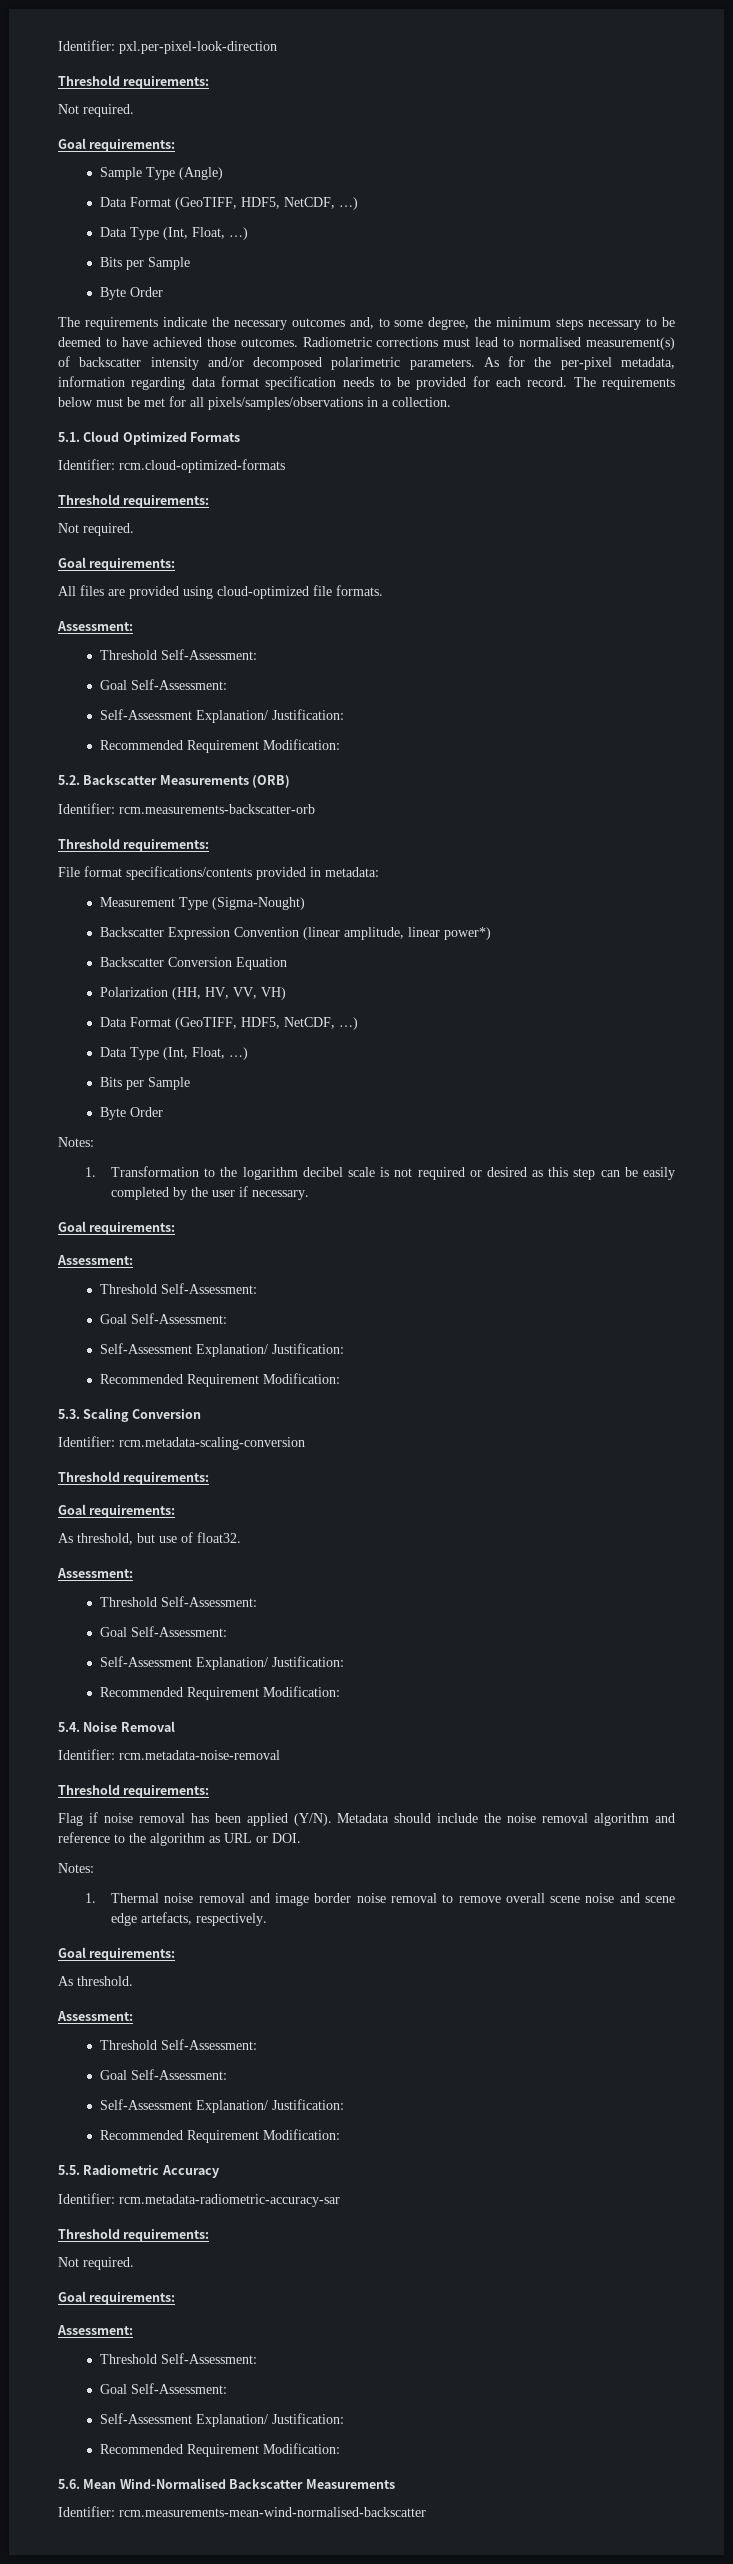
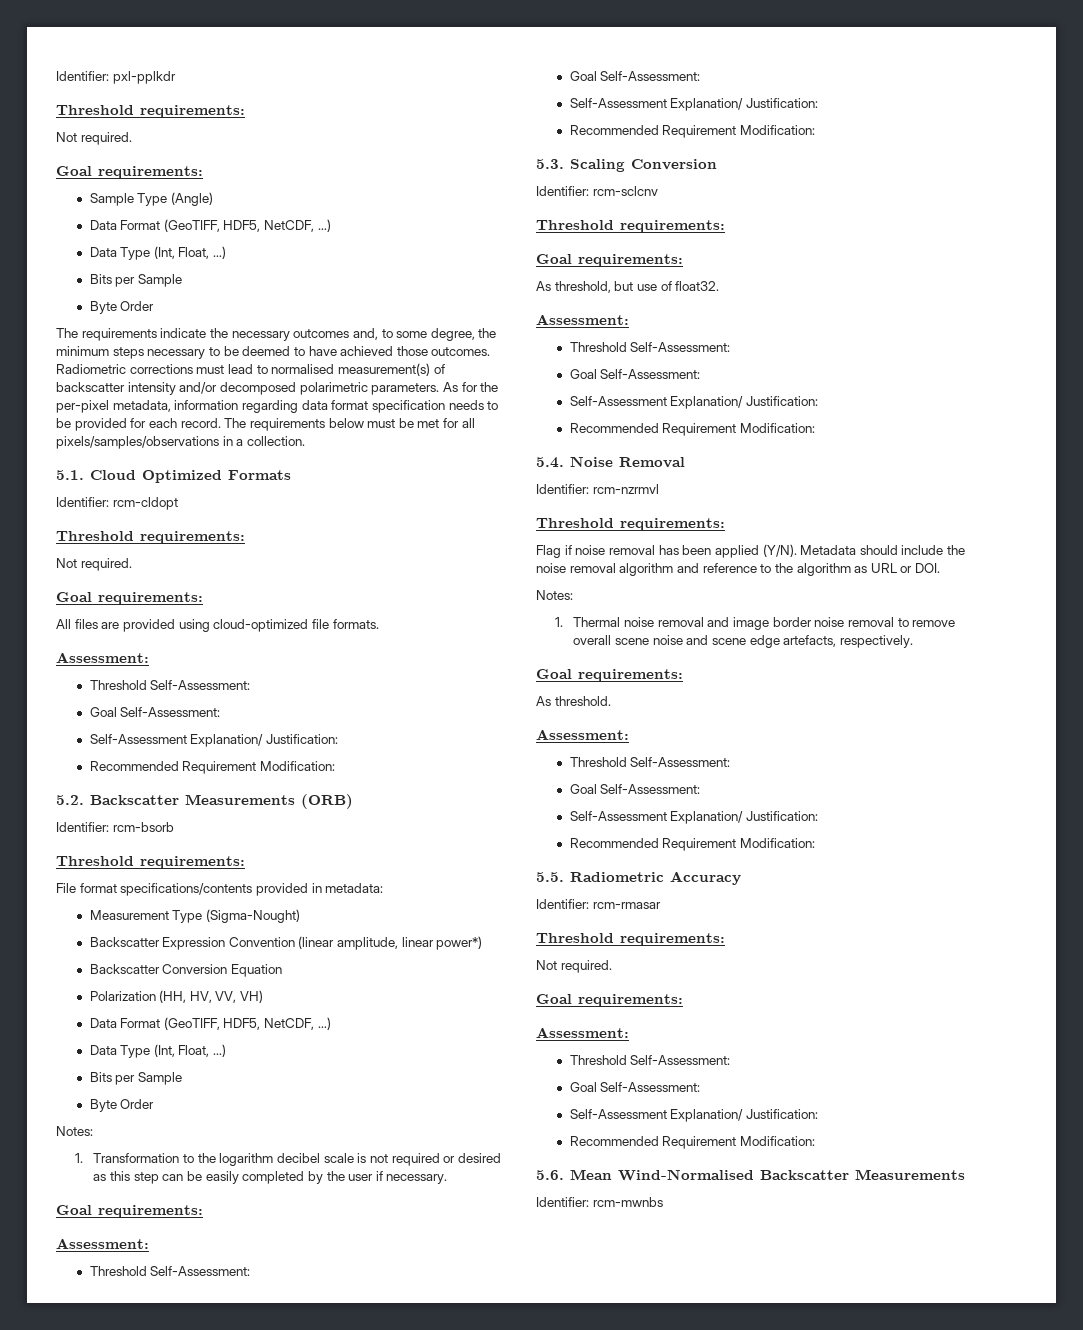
[58,40,277,54] Identifier: pxl.per-pixel-look-direction -> [56,71,176,84] Identifier: pxl-pplkdr
[119,459,285,473] rcm.cloud-optimized-formats -> [112,497,178,510] rcm-cldopt
[119,804,315,814] rcm.measurements-backscatter-orb -> [112,822,174,832] rcm-bsorb
[119,1437,305,1450] rcm.metadata-scaling-conversion -> [592,186,658,196] rcm-sclcnv
[119,1750,280,1760] rcm.metadata-noise-removal -> [592,484,659,494] rcm-nzrmvl
[119,2194,340,2207] rcm.metadata-radiometric-accuracy-sar -> [592,902,661,909] rcm-rmasar
[119,2507,426,2517] rcm.measurements-mean-wind-normalised-backscatter -> [592,1197,663,1207] rcm-mwnbs

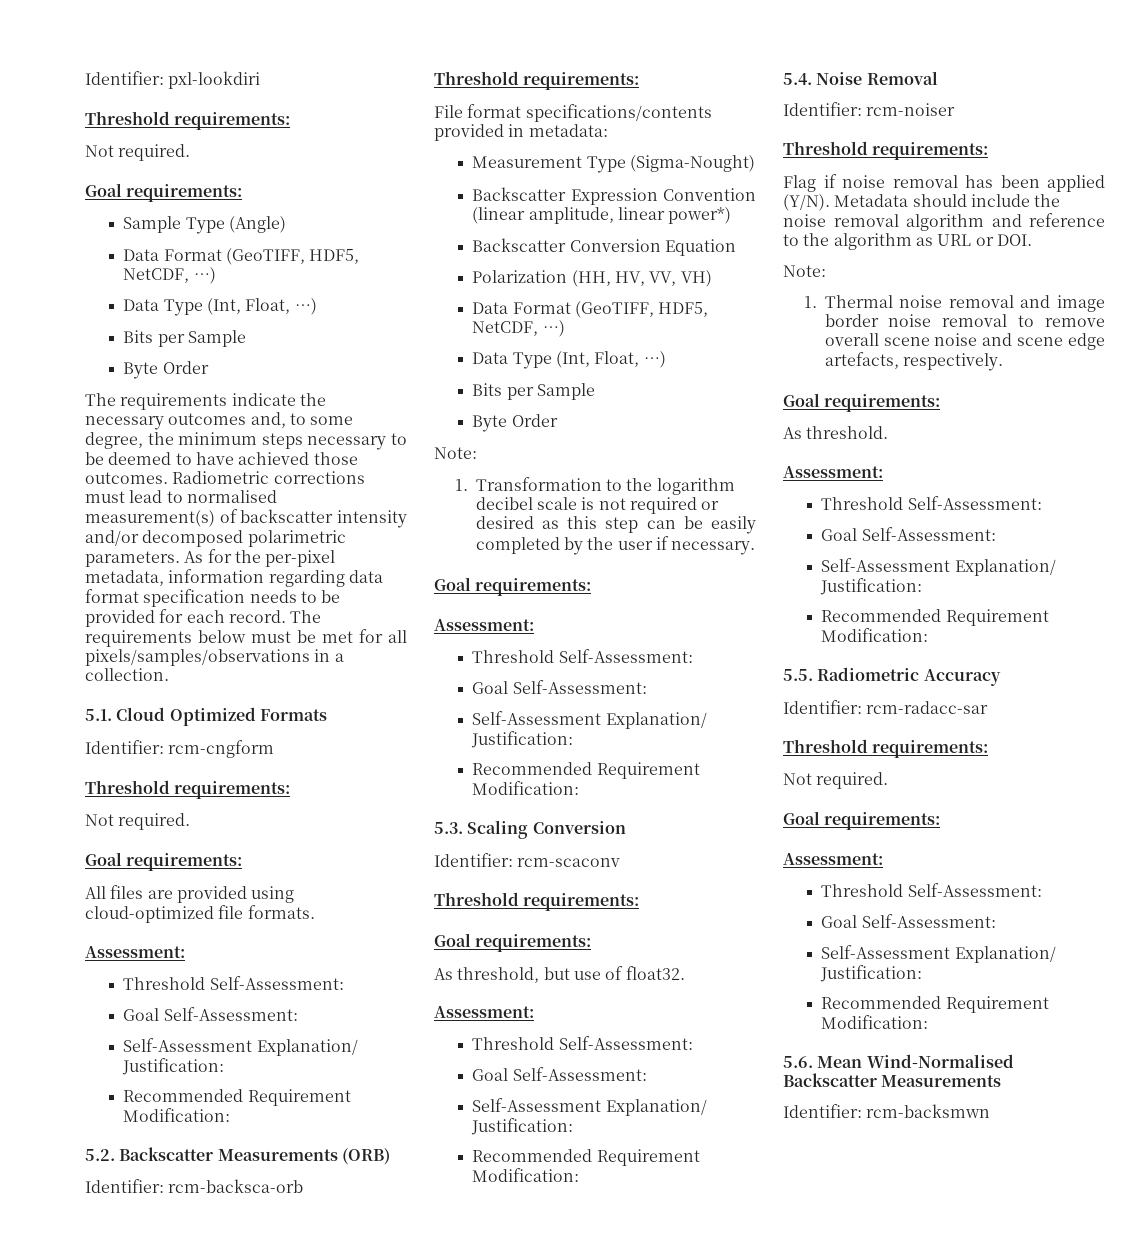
[56,71,176,84] Identifier: pxl-pplkdr -> [85,71,261,89] Identifier: pxl-lookdiri
[112,497,178,510] rcm-cldopt -> [168,740,275,758] rcm-cngform
[112,822,174,832] rcm-bsorb -> [168,1179,304,1193] rcm-backsca-orb
[56,1126,93,1136] Notes: -> [434,447,477,459] Note:
[592,186,658,196] rcm-sclcnv -> [517,858,621,867] rcm-scaconv
[592,484,659,494] rcm-nzrmvl -> [866,103,956,116] rcm-noiser
[536,590,573,600] Notes: -> [783,265,826,277] Note:
[592,902,661,909] rcm-rmasar -> [866,701,989,714] rcm-radacc-sar
[592,1197,663,1207] rcm-mwnbs -> [866,1104,991,1118] rcm-backsmwn

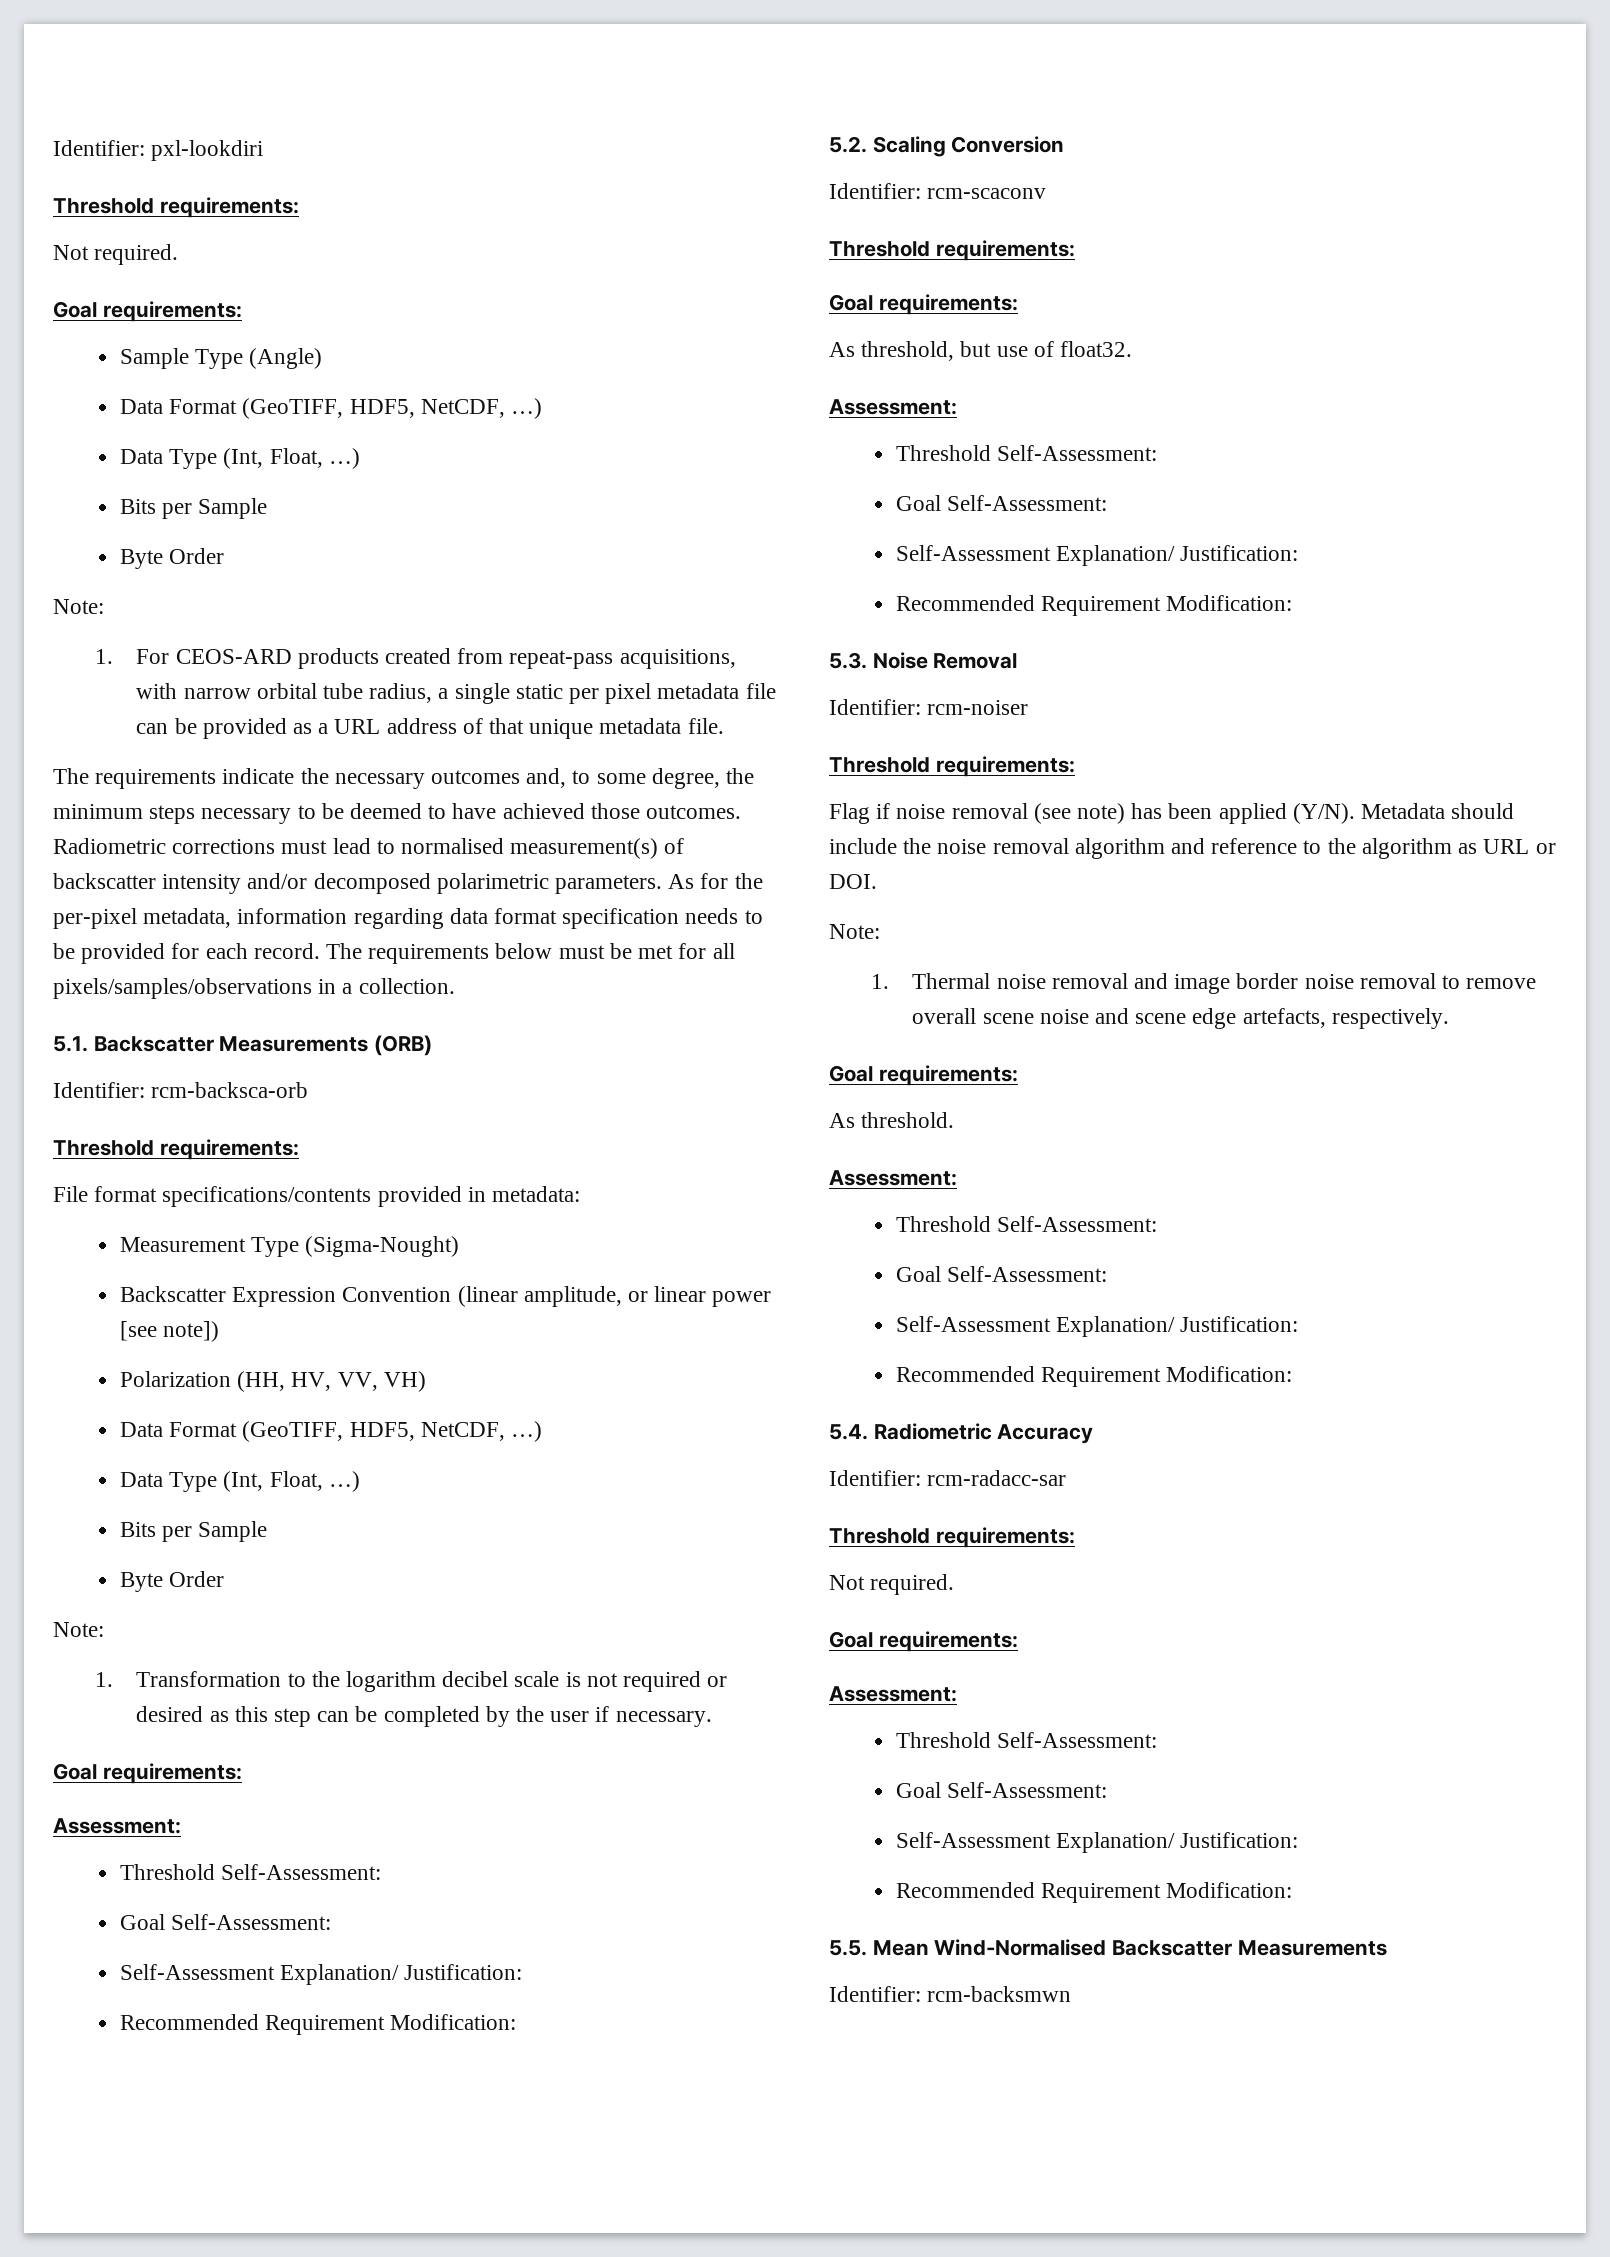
(209, 367) none -> [53,599,104,614] [94,648,736,669] [136,683,776,704] [136,718,724,739] // Note: // 1. For CEOS-ARD products created from repeat-pass acquisitions, with narrow orbital tube radius, a single static per pixel metadata file can be provided as a URL address of that unique metadata file.
[116,707,327,726] [85,740,275,758] [85,780,291,799] [85,813,191,830] [85,852,243,871] [85,885,295,903] [85,905,315,923] [85,946,185,958] [123,976,344,990] [123,1007,298,1021] [123,1038,358,1056] [122,1058,225,1075] [123,1089,351,1106] [123,1108,231,1122] [85,1149,115,1161] Cloud Optimized Formats // Identifier: rcm-cngform // Threshold requirements: // Not required. // Goal requirements: // All files are provided using cloud-optimized file formats. // Assessment: // Threshold Self-Assessment: // Goal Self-Assessment: // Self-Assessment Explanation/ Justification: // Recommended Requirement Modification: // 5.2. -> (88, 1044) none
[617,207,732,224] [472,238,736,256] linear power*) // Backscatter Conversion Equation -> [628,1286,772,1307] [119,1321,220,1342] or linear power [see note])
[711,516,756,534] easily -> (378, 1714) none
[434,822,463,834] 5.3. -> [829,136,867,153] 5.2.
[783,73,812,85] 5.4. -> [829,652,867,669] 5.3.
(958, 181) none -> [1033,803,1126,824] (see note)
[783,669,813,681] 5.5. -> [829,1424,868,1440] 5.4.
[783,1056,813,1068] 5.6. -> [829,1940,867,1956] 5.5.

